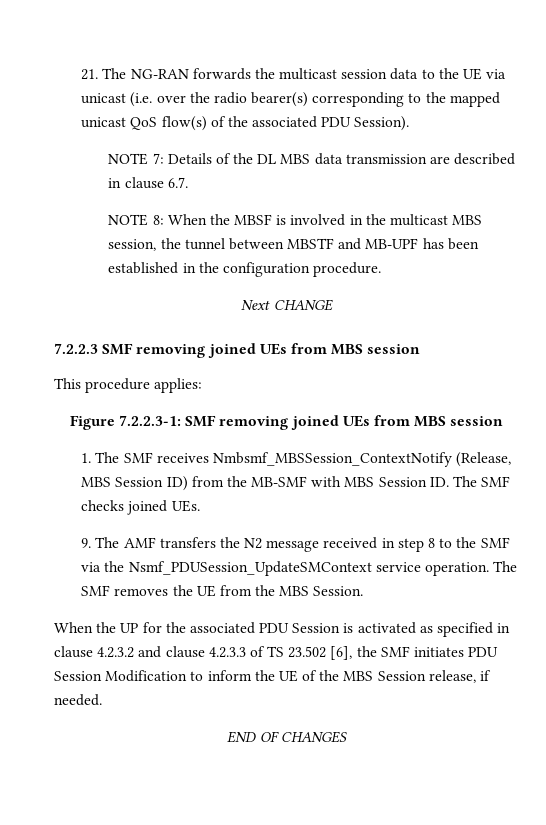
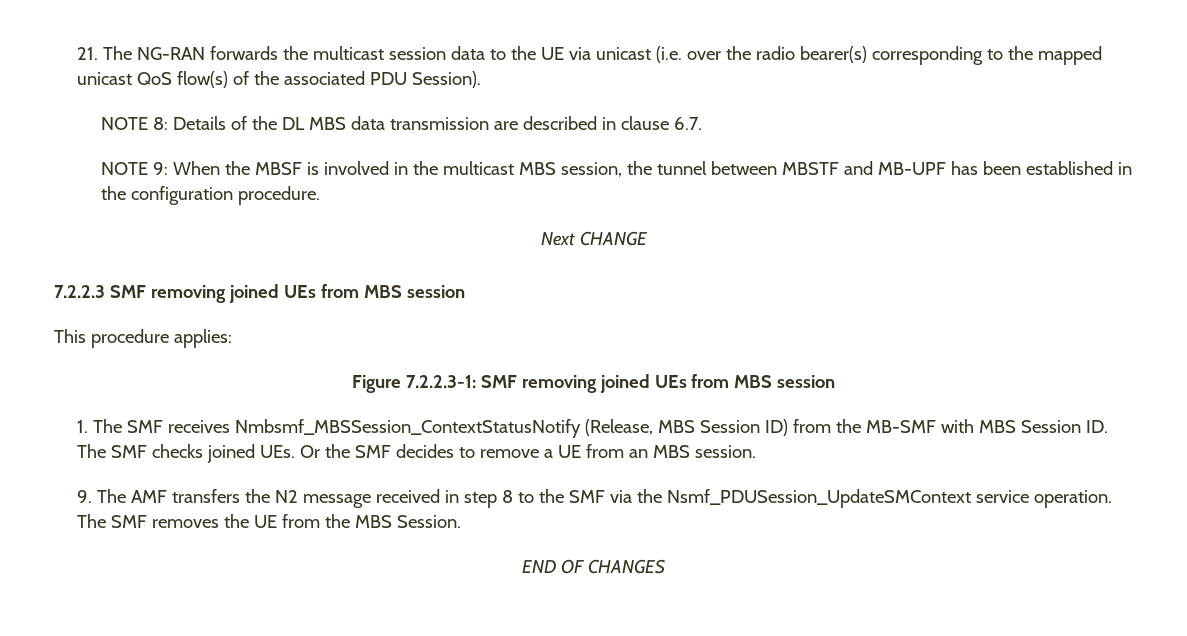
[152,153,164,164] 7: -> [152,117,168,130] 8:
[152,215,164,225] 8: -> [152,162,168,175] 9:
[212,452,452,467] Nmbsmf_MBSSession_ContextNotify -> [235,419,582,438] Nmbsmf_MBSSession_ContextStatusNotify
(200, 506) none -> [300,444,757,458] Or the SMF decides to remove a UE from an MBS session.
[54,622,511,637] [54,646,499,660] [54,670,492,683] [54,694,102,706] // When the UP for the associated PDU Session is activated as specified in clause 4.2.3.2 and clause 4.2.3.3 of TS 23.502 [6], the SMF initiates PDU Session Modification to inform the UE of the MBS Session release, if needed. -> (462, 521) none

